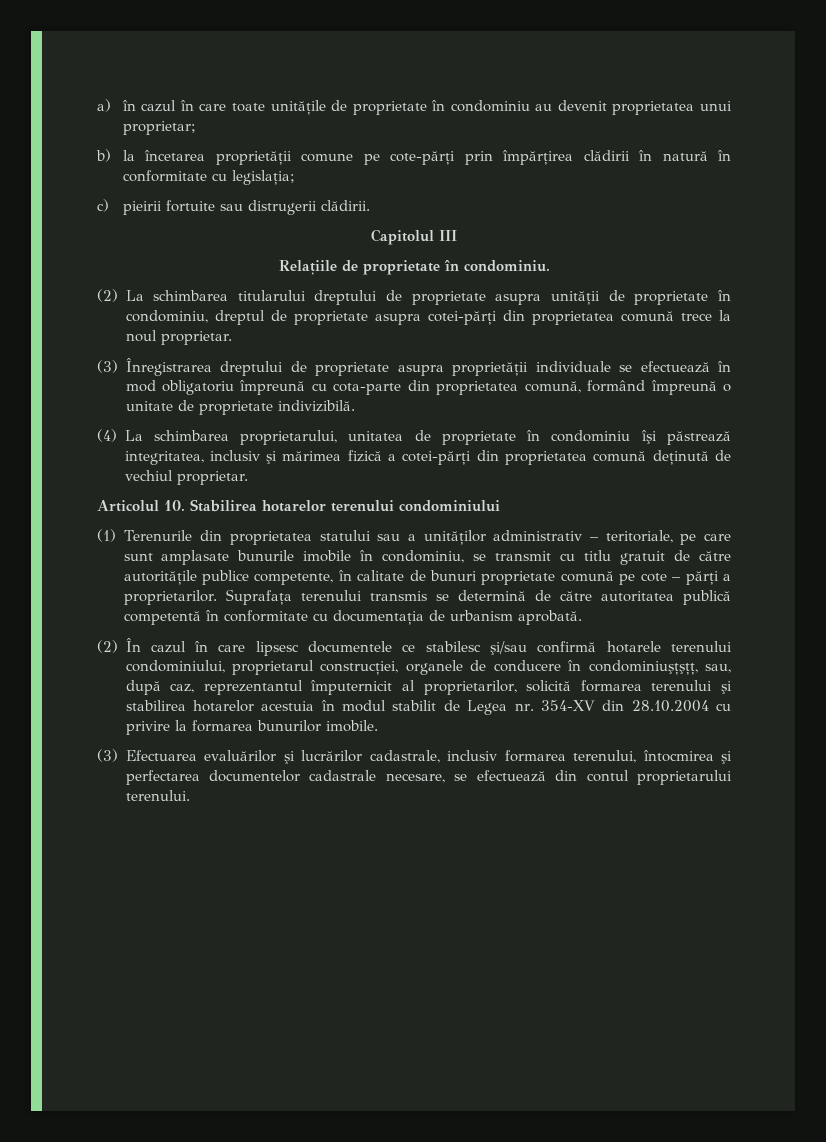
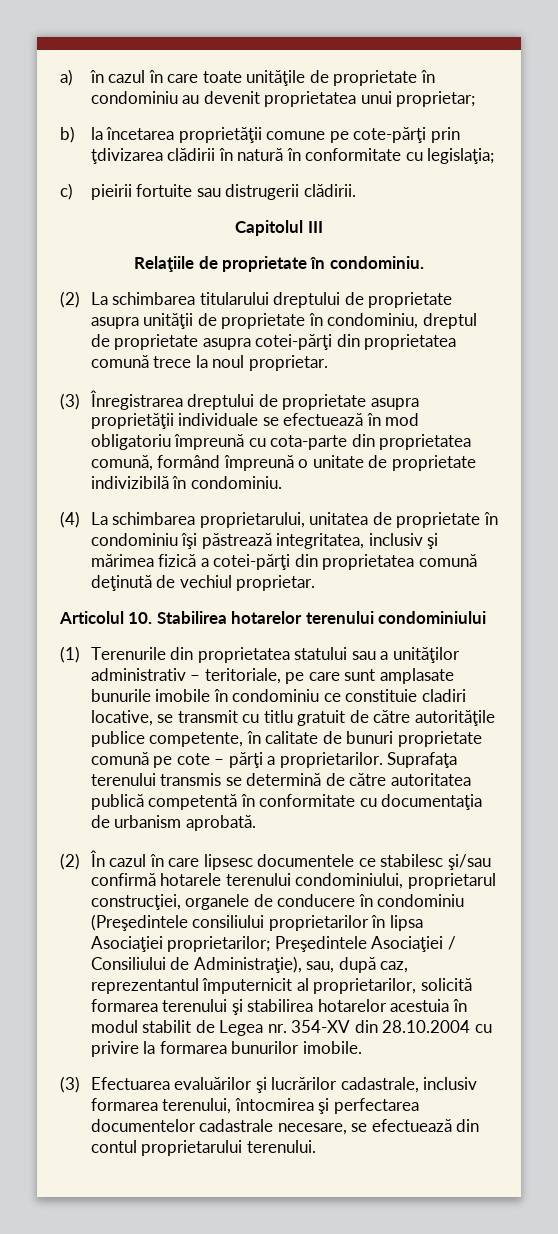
[502,150,574,165] împărţirea -> [90,148,163,164] ţdivizarea
[277,400,355,412] indivizibilă. -> [90,476,282,489] indivizibilă în condominiu.
[382,550,465,563] condominiu, -> [232,689,466,702] [90,710,153,726] condominiu ce constituie cladiri locative,
[588,660,698,675] condominiuşţşţţ, -> [377,894,465,907] [90,914,423,931] [90,936,456,952] [90,956,302,973] condominiu (Preşedintele consiliului proprietarilor în lipsa Asociaţiei proprietarilor; Preşedintele Asociaţiei / Consiliului de Administraţie),

